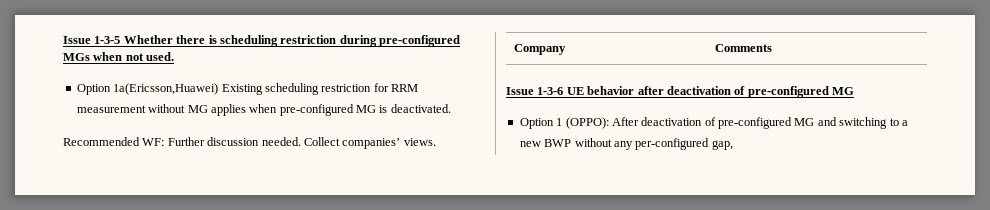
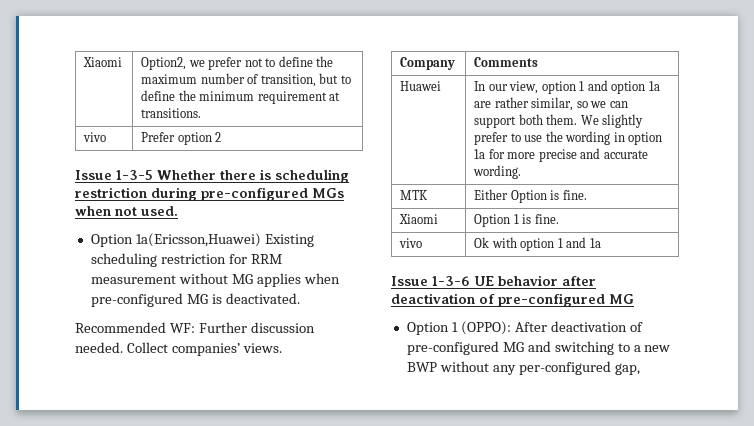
(63, 40) none -> [83,57,123,67] [141,56,334,70] [141,73,351,87] [141,90,341,104] [141,108,202,118] [83,132,107,142] [141,132,222,145] Xiaomi | Option2, we prefer not to define the maximum number of transition, but to define the minimum requirement at transitions. // vivo | Prefer option 2 //
(773, 48) none -> [400,81,442,91] [474,80,660,94] [474,97,628,111] [474,114,644,128] [474,131,663,145] [474,148,648,162] [473,165,522,179] [400,190,429,200] [474,189,587,203] [399,214,439,224] [474,214,559,227] [399,238,423,248] [474,237,601,251] // Huawei | In our view, option 1 and option 1a are rather similar, so we can support both them. We slightly prefer to use the wording in option 1a for more precise and accurate wording. // MTK | Either Option is fine. // Xiaomi | Option 1 is fine. // vivo | Ok with option 1 and 1a

